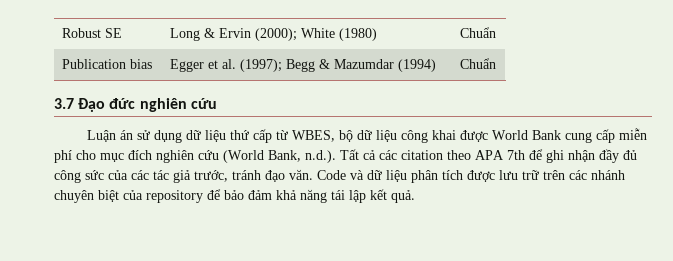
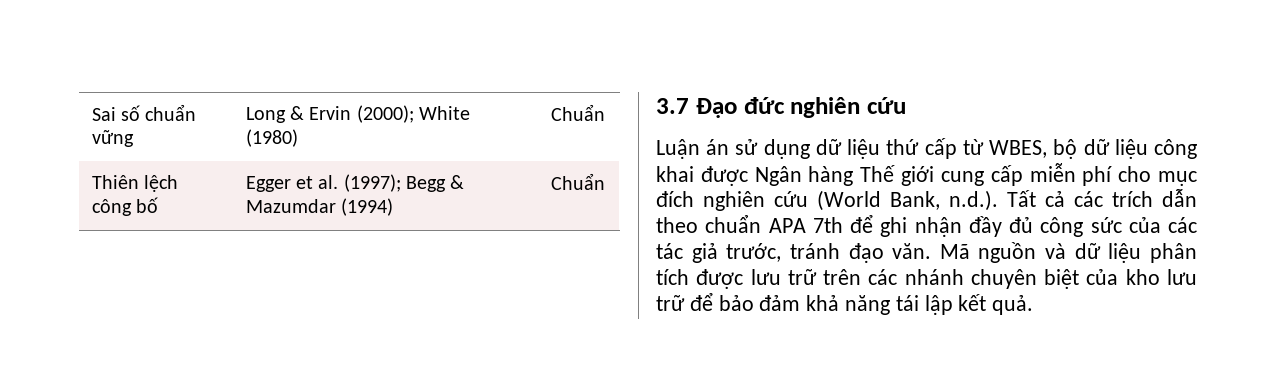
[62,28,123,38] Robust SE -> [91,104,197,121] [91,130,134,147] Sai số chuẩn vững
[62,59,153,69] Publication bias -> [91,175,179,192] [91,197,159,216] Thiên lệch công bố
[491,130,561,140] World Bank -> [754,165,935,186] Ngân hàng Thế giới
[401,150,471,160] citation theo -> [1112,189,1197,207] [656,215,762,233] trích dẫn theo chuẩn
[317,170,346,180] Code -> [939,242,1037,263] Mã nguồn
[146,190,203,203] repository -> [1125,269,1197,285] [656,295,685,311] kho lưu trữ

